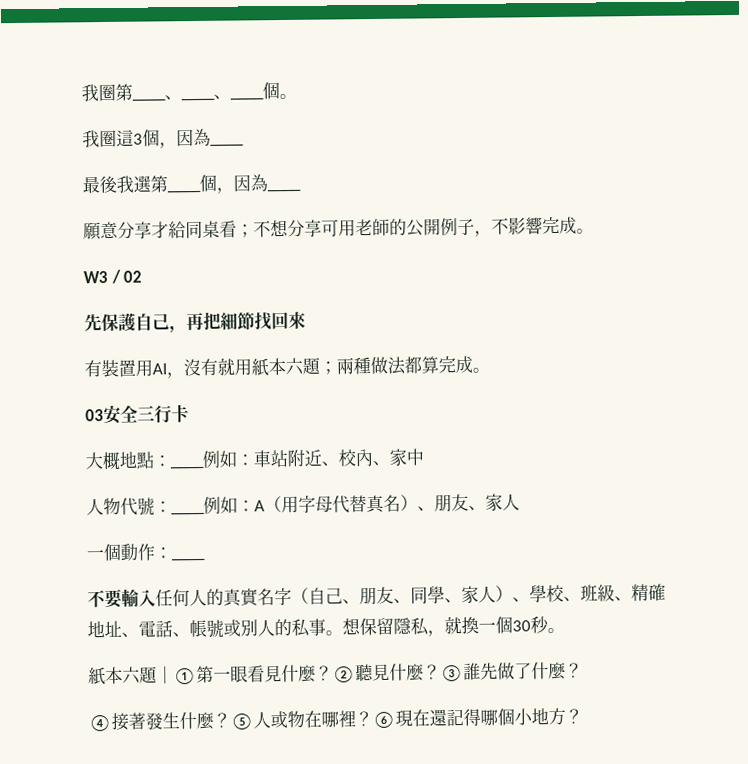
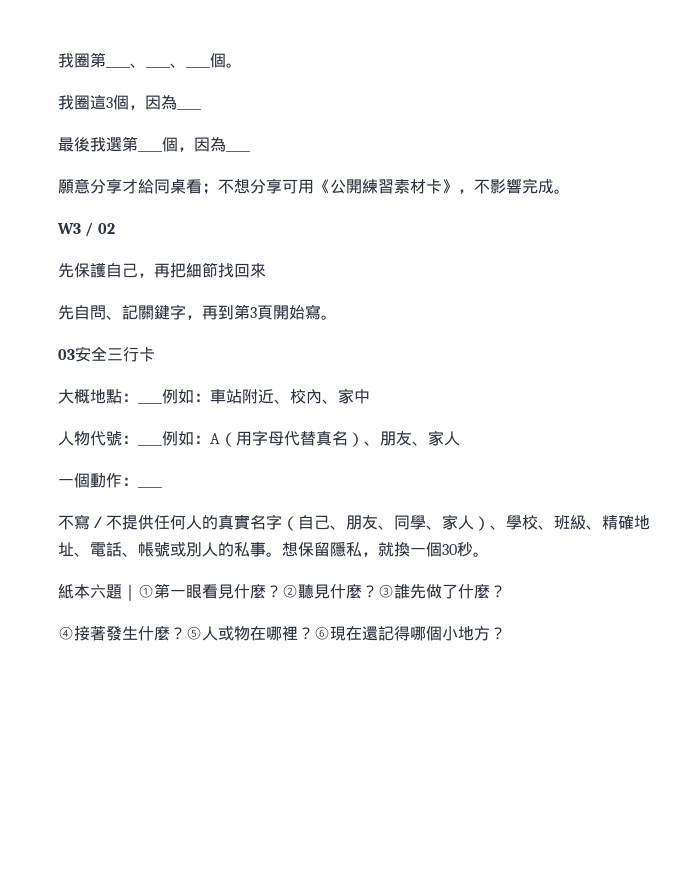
[355,218,475,237] 老師的公開例子 -> [314,179,458,194] 《公開練習素材卡》
[84,355,473,379] 有裝置用AI，沒有就用紙本六題；兩種做法都算完成 -> [58,304,321,320] 先自問、記關鍵字，再到第3頁開始寫
[104,588,156,609] 要輸入 -> [74,514,154,530] 寫／不提供

